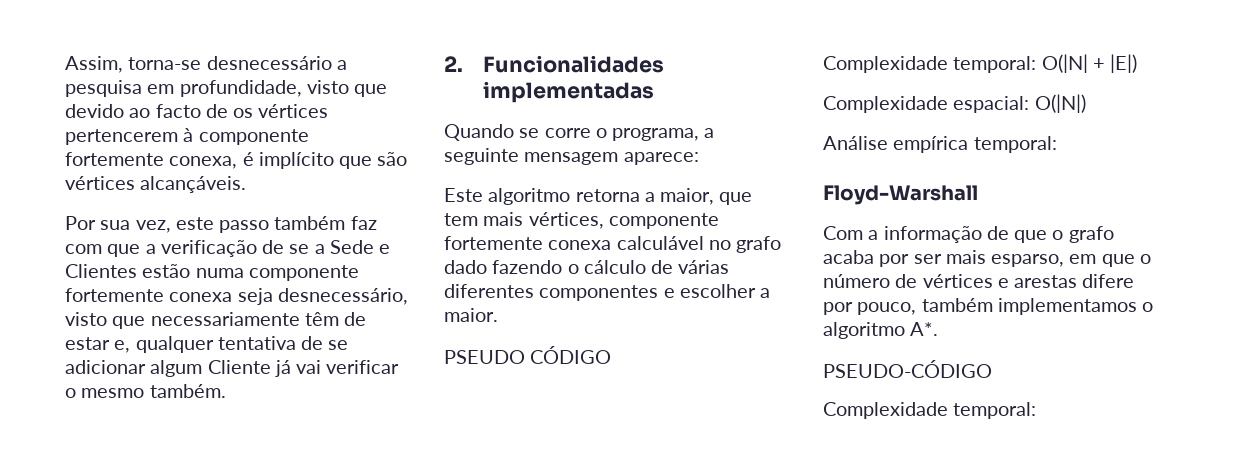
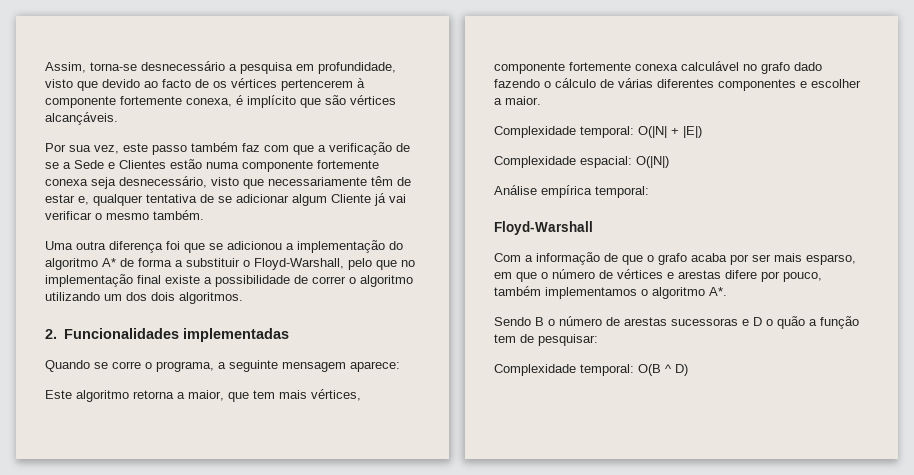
(226, 391) none -> [45,240,403,253] [45,258,415,270] [45,274,413,287] [45,292,243,304] // Uma outra diferença foi que se adicionou a implementação do algoritmo A* de forma a substituir o Floyd-Warshall, pelo que no implementação final existe a possibilidade de correr o algoritmo utilizando um dos dois algoritmos.
[444,346,612,364] // PSEUDO CÓDIGO -> (541, 100) none
[823,360,992,378] [823,402,1037,419] PSEUDO-CÓDIGO // Complexidade temporal: -> [494,316,859,329] [494,334,598,346] [494,364,688,376] Sendo B o número de arestas sucessoras e D o quão a função tem de pesquisar: // Complexidade temporal: O(B ^ D)

